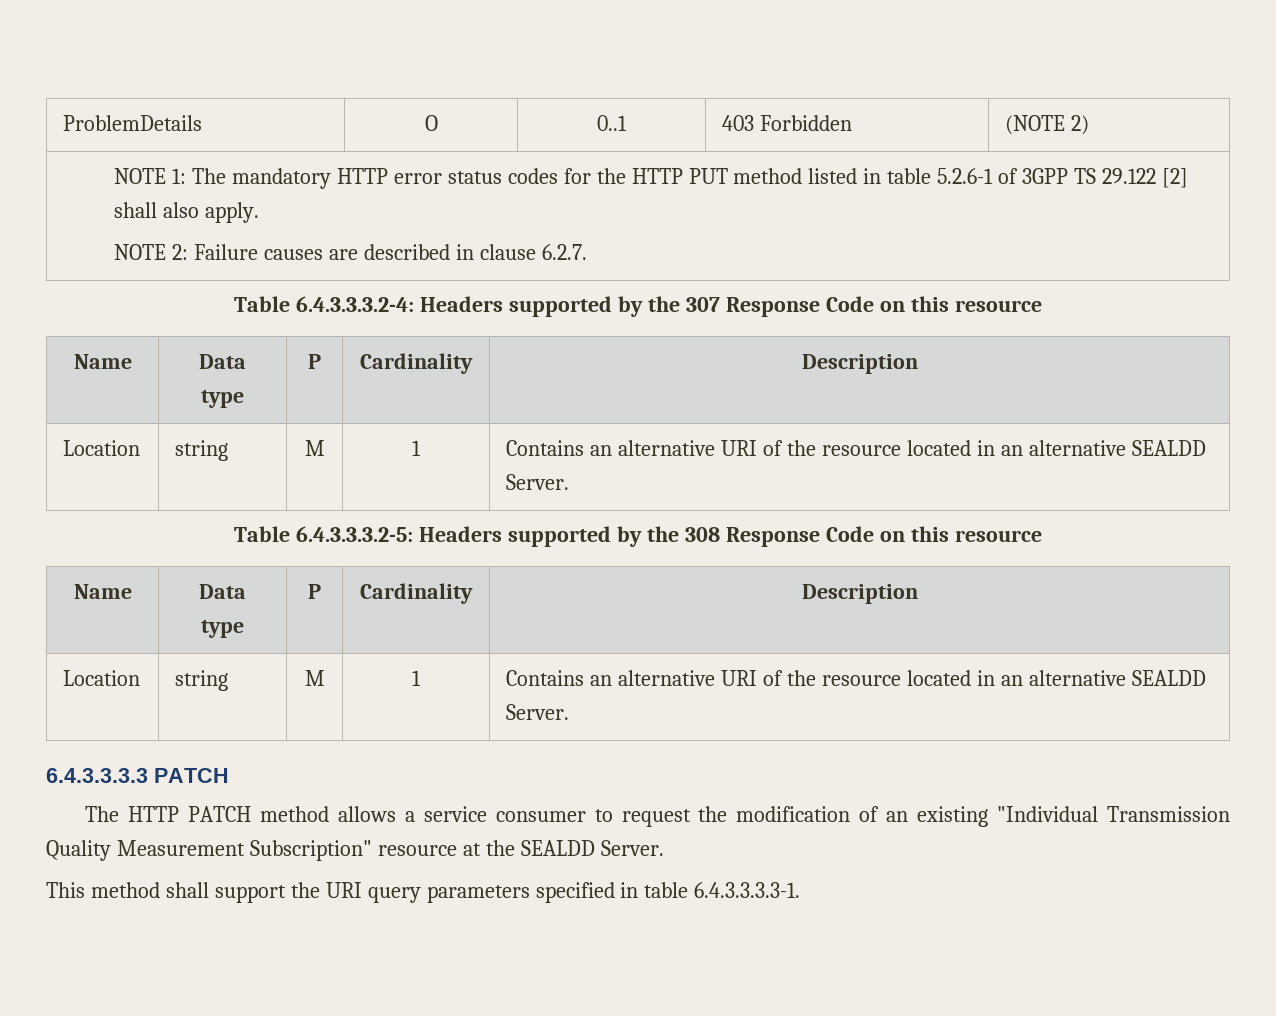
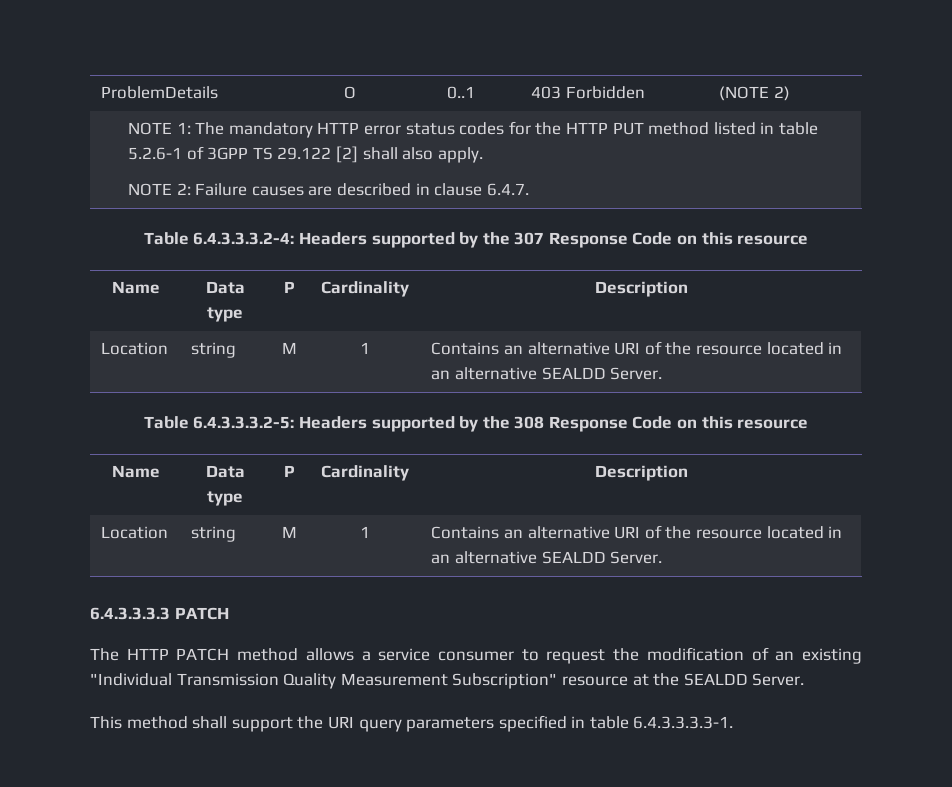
[541,244,587,260] 6.2.7. -> [486,183,529,196] 6.4.7.

